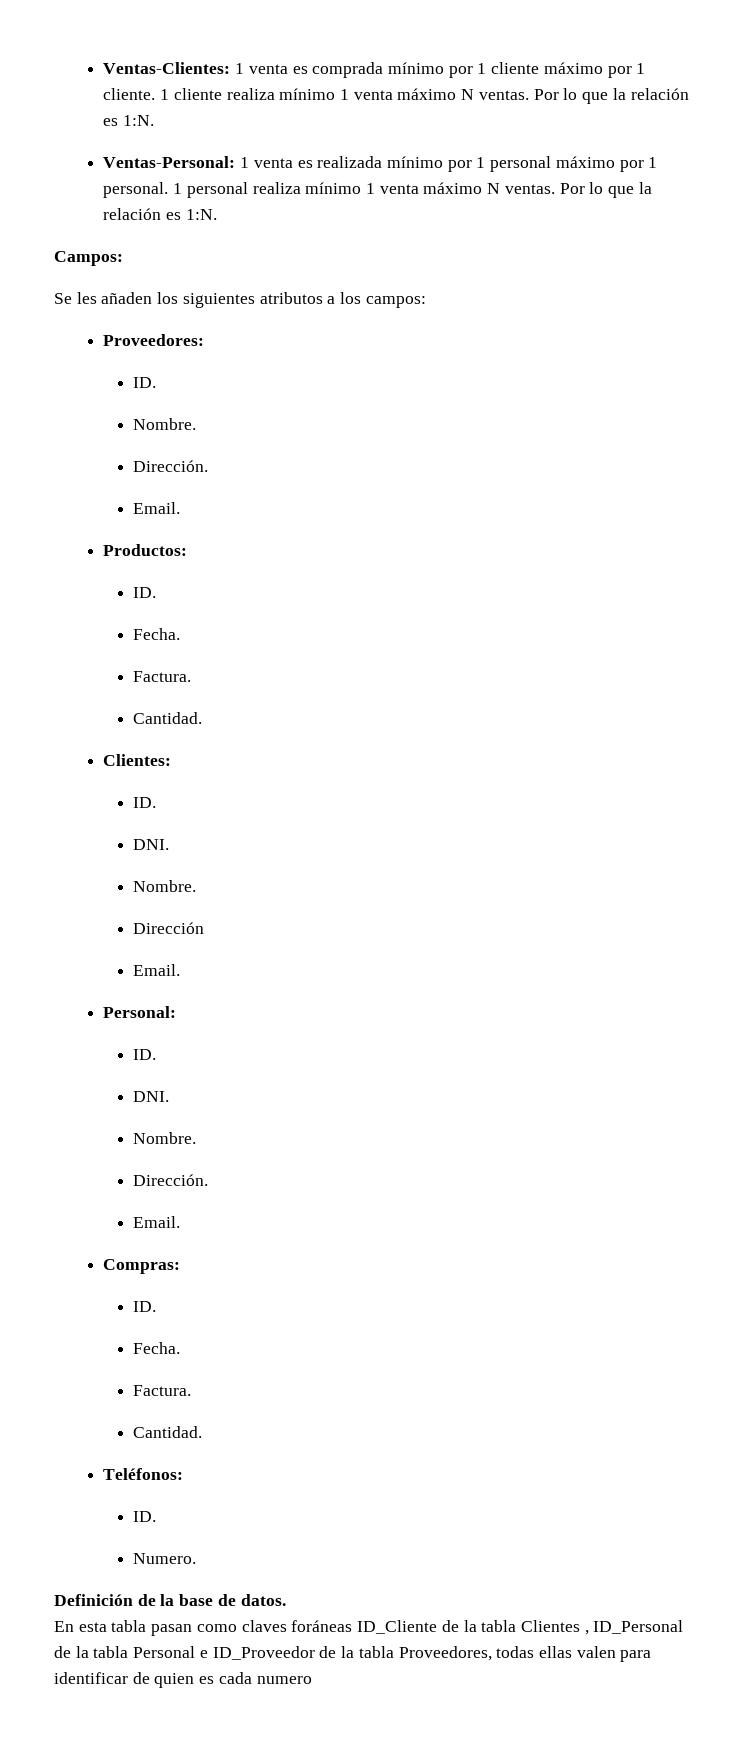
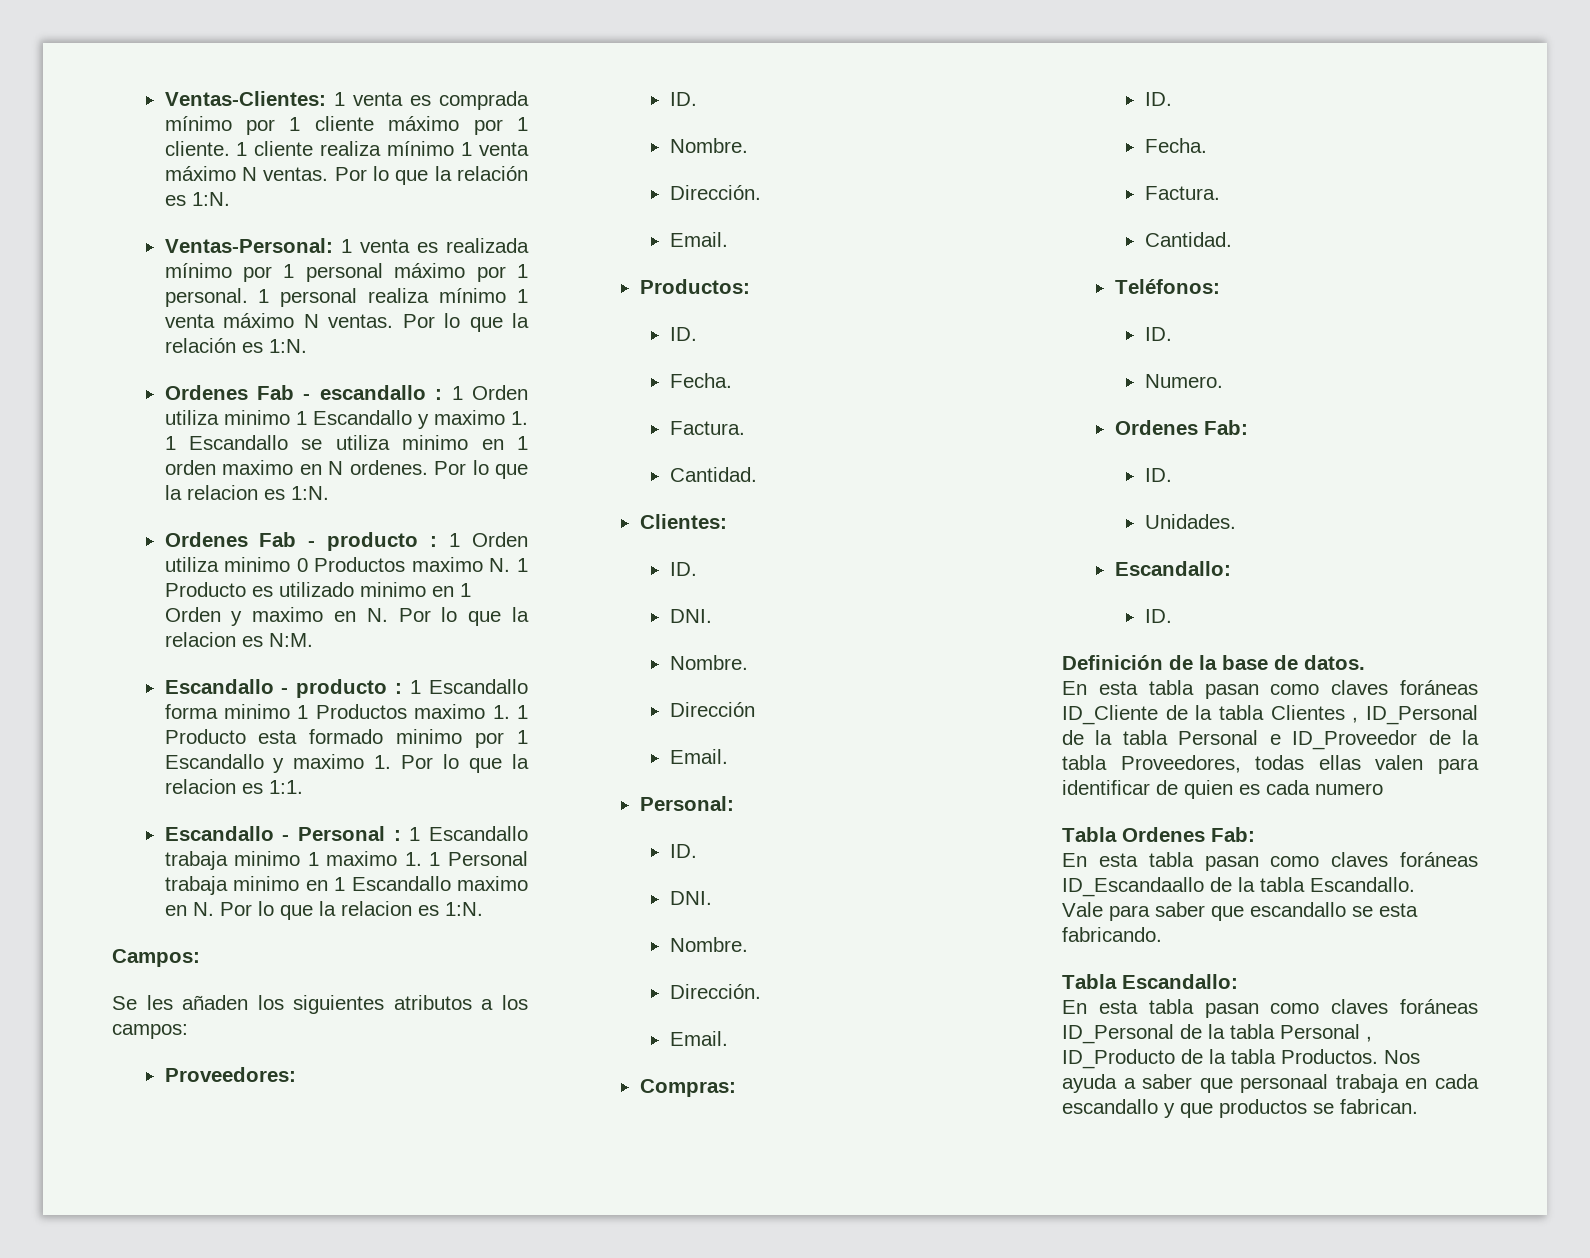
(217, 214) none -> [164,385,528,400] [164,410,528,429] [164,435,528,450] [164,460,528,479] [164,485,329,500] [164,532,528,551] [164,557,528,572] [164,582,471,597] [164,607,529,626] [164,632,313,647] [164,679,528,698] [164,704,528,719] [164,729,528,748] [164,754,529,773] [164,779,303,794] [164,826,528,841] [164,851,528,870] [164,876,528,895] [164,901,483,920] // Ordenes Fab - escandallo : 1 Orden utiliza minimo 1 Escandallo y maximo 1. 1 Escandallo se utiliza minimo en 1 orden maximo en N ordenes. Por lo que la relacion es 1:N. // Ordenes Fab - producto : 1 Orden utiliza minimo 0 Productos maximo N. 1 Producto es utilizado minimo en 1 Orden y maximo en N. Por lo que la relacion es N:M. // Escandallo - producto : 1 Escandallo forma minimo 1 Productos maximo 1. 1 Producto esta formado minimo por 1 Escandallo y maximo 1. Por lo que la relacion es 1:1. // Escandallo - Personal : 1 Escandallo trabaja minimo 1 maximo 1. 1 Personal trabaja minimo en 1 Escandallo maximo en N. Por lo que la relacion es 1:N.
(197, 1558) none -> [1114,420,1248,435] [1144,468,1172,482] [1144,514,1236,529] [1114,561,1231,576] [1144,609,1172,623] // Ordenes Fab: // ID. // Unidades. // Escandallo: // ID.
(312, 1680) none -> [1062,827,1255,842] [1062,852,1478,871] [1062,877,1415,897] [1062,902,1418,921] [1062,927,1162,942] [1062,974,1238,989] [1062,999,1478,1018] [1062,1024,1372,1044] [1062,1049,1420,1069] [1062,1074,1479,1093] [1062,1099,1418,1118] // Tabla Ordenes Fab: // En esta tabla pasan como claves foráneas ID_Escandaallo de la tabla Escandallo. // Vale para saber que escandallo se esta fabricando. // Tabla Escandallo: // En esta tabla pasan como claves foráneas ID_Personal de la tabla Personal , ID_Producto de la tabla Productos. Nos ayuda a saber que personaal trabaja en cada escandallo y que productos se fabrican.

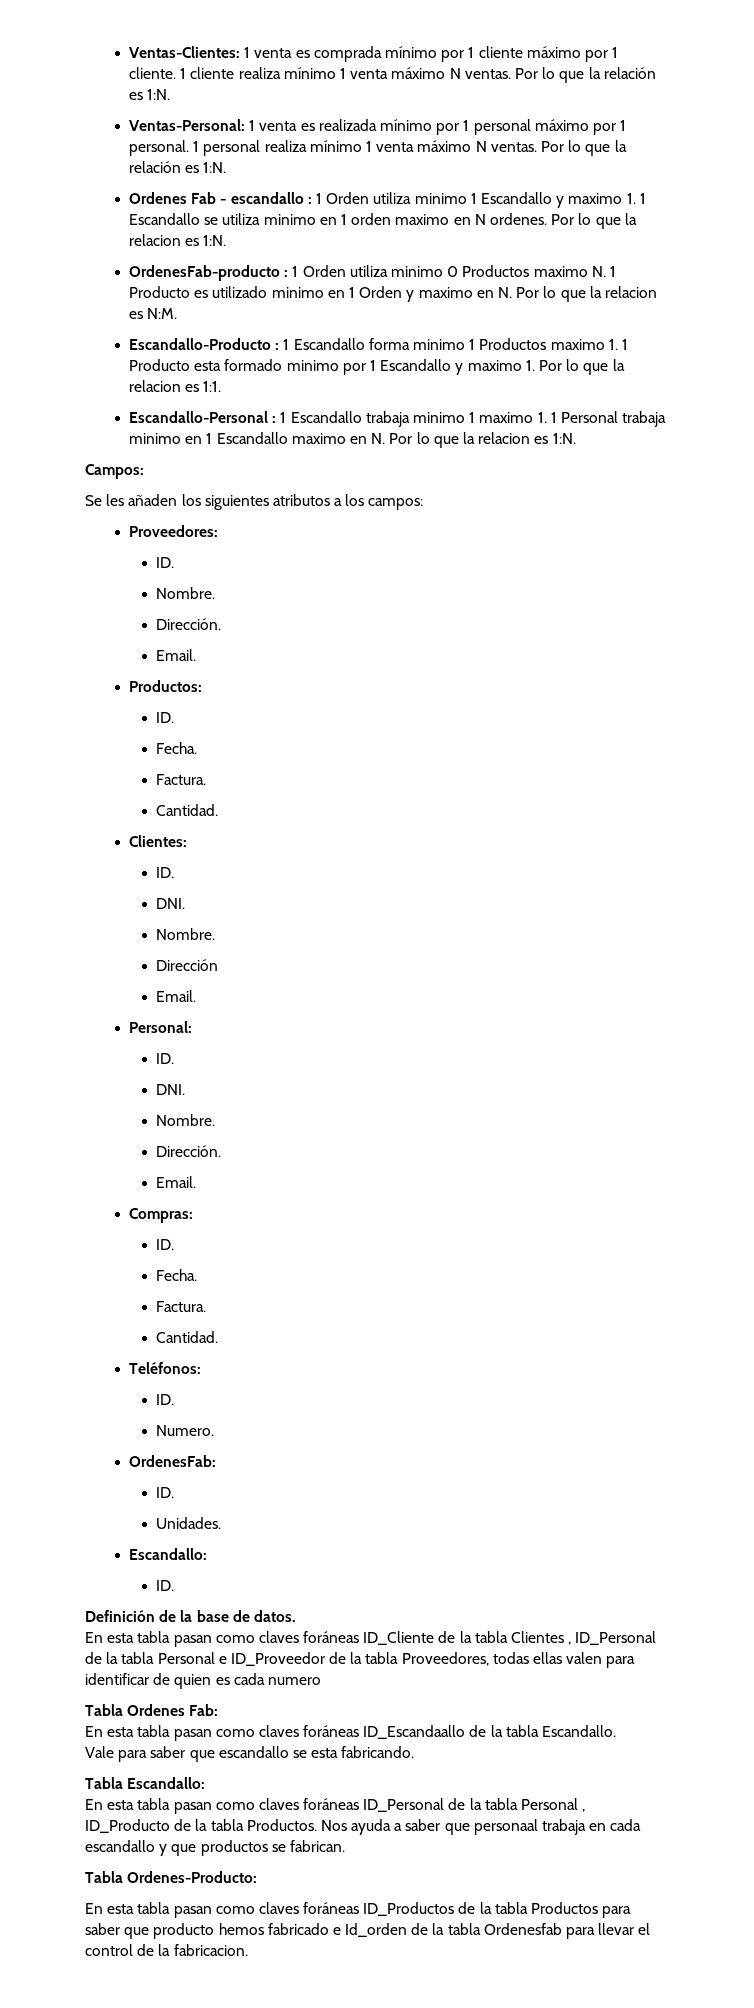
[164,532,419,551] Ordenes Fab - producto -> [129,265,281,281] OrdenesFab-producto
[164,679,388,698] Escandallo - producto -> [129,338,272,350] Escandallo-Producto
[164,826,385,841] Escandallo - Personal -> [129,411,269,423] Escandallo-Personal
[1114,420,1248,435] Ordenes Fab: -> [129,1455,217,1467] OrdenesFab:
(1418, 1106) none -> [85,1871,258,1883] [85,1902,632,1918] [85,1923,651,1939] [85,1944,248,1956] // Tabla Ordenes-Producto: // En esta tabla pasan como claves foráneas ID_Productos de la tabla Productos para saber que producto hemos fabricado e Id_orden de la tabla Ordenesfab para llevar el control de la fabricacion.

